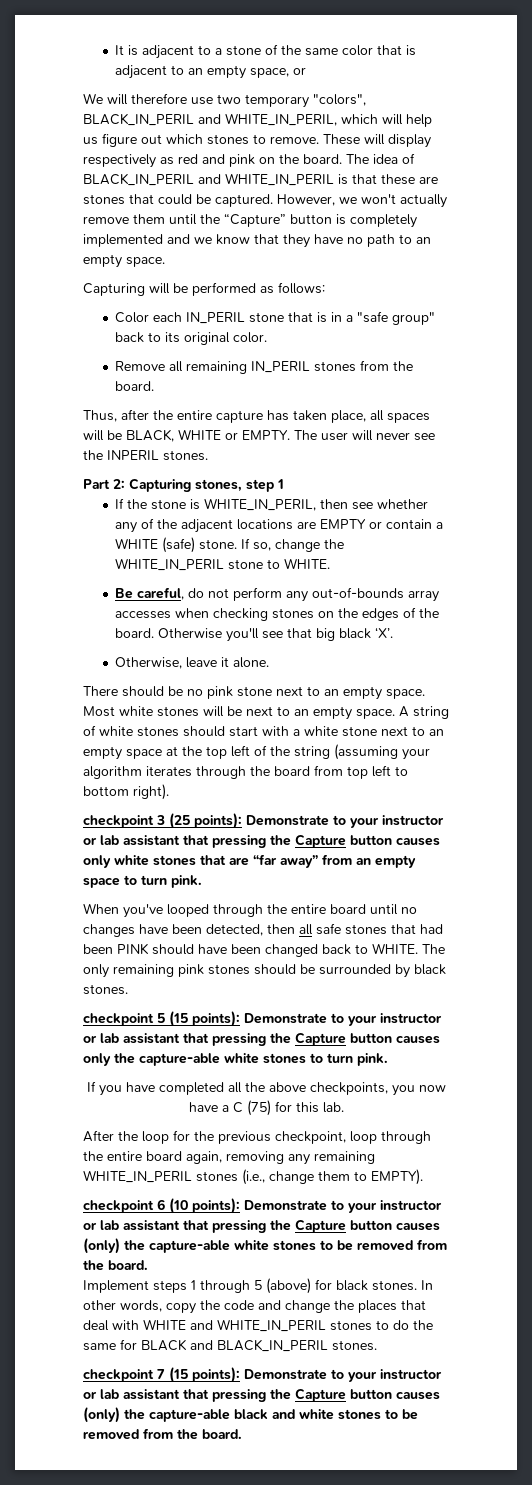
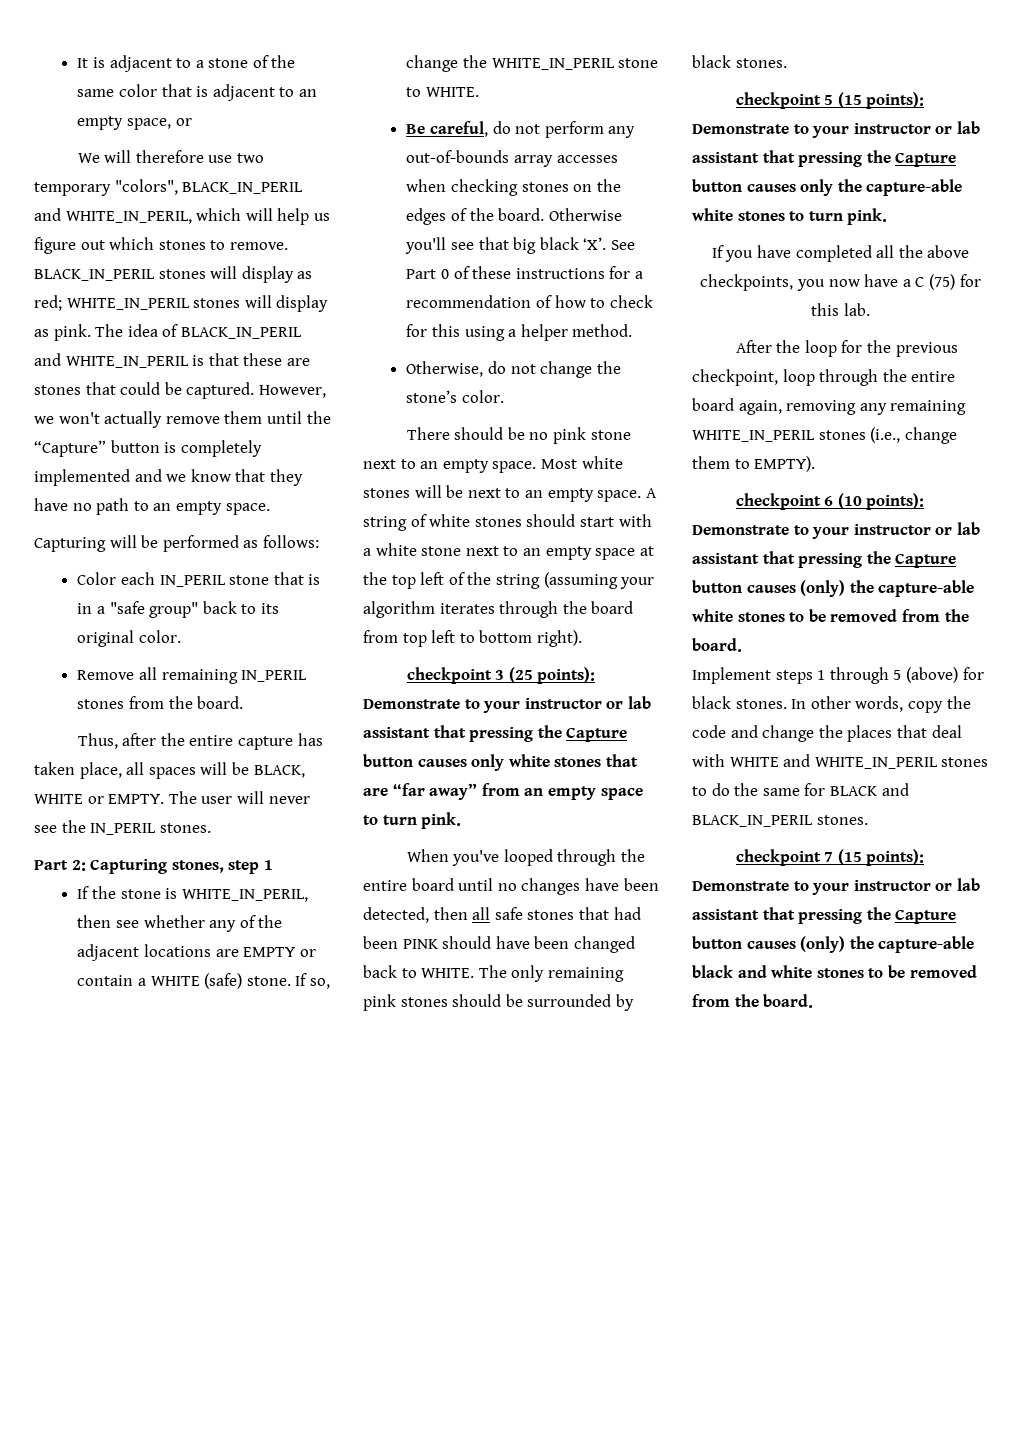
[323,134,431,148] [83,154,342,168] These will display respectively as red and pink on the board. -> [34,266,313,283] [34,295,329,312] [34,324,91,341] BLACK_IN_PERIL stones will display as red; WHITE_IN_PERIL stones will display as pink.
[107,450,159,460] INPERIL -> [90,823,157,835] IN_PERIL
[115,657,270,669] // Otherwise, leave it alone. -> [610,240,635,250] [406,266,643,279] [406,295,653,308] [406,324,633,341] [406,361,621,378] [406,390,504,403] See Part 0 of these instructions for a recommendation of how to check for this using a helper method. // Otherwise, do not change the stone’s color.

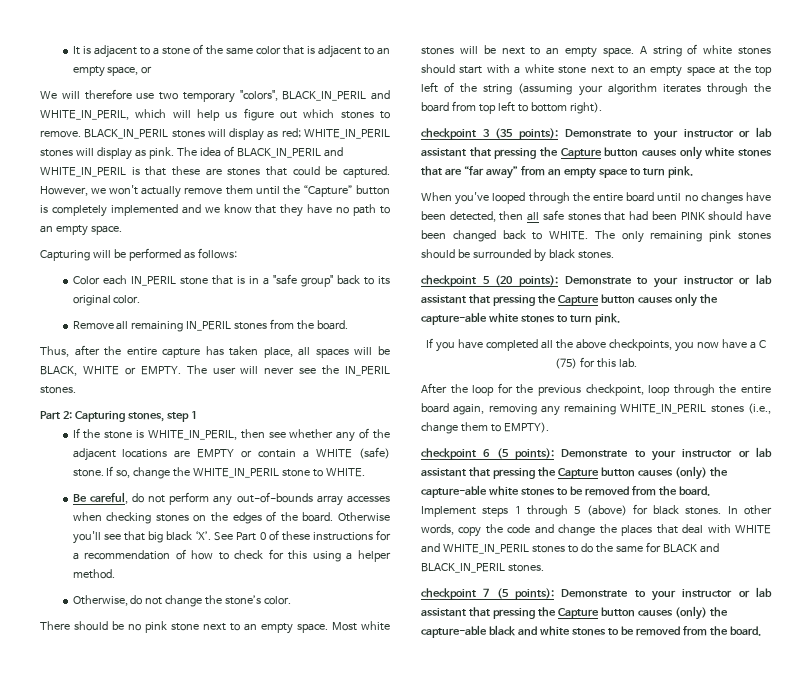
[508,667,533,683] (25 -> [495,128,514,139] (35
[837,92,862,108] (15 -> [495,275,514,286] (20
[837,493,862,509] (10 -> [496,448,509,459] (5
[837,849,862,865] (15 -> [496,588,509,599] (5

